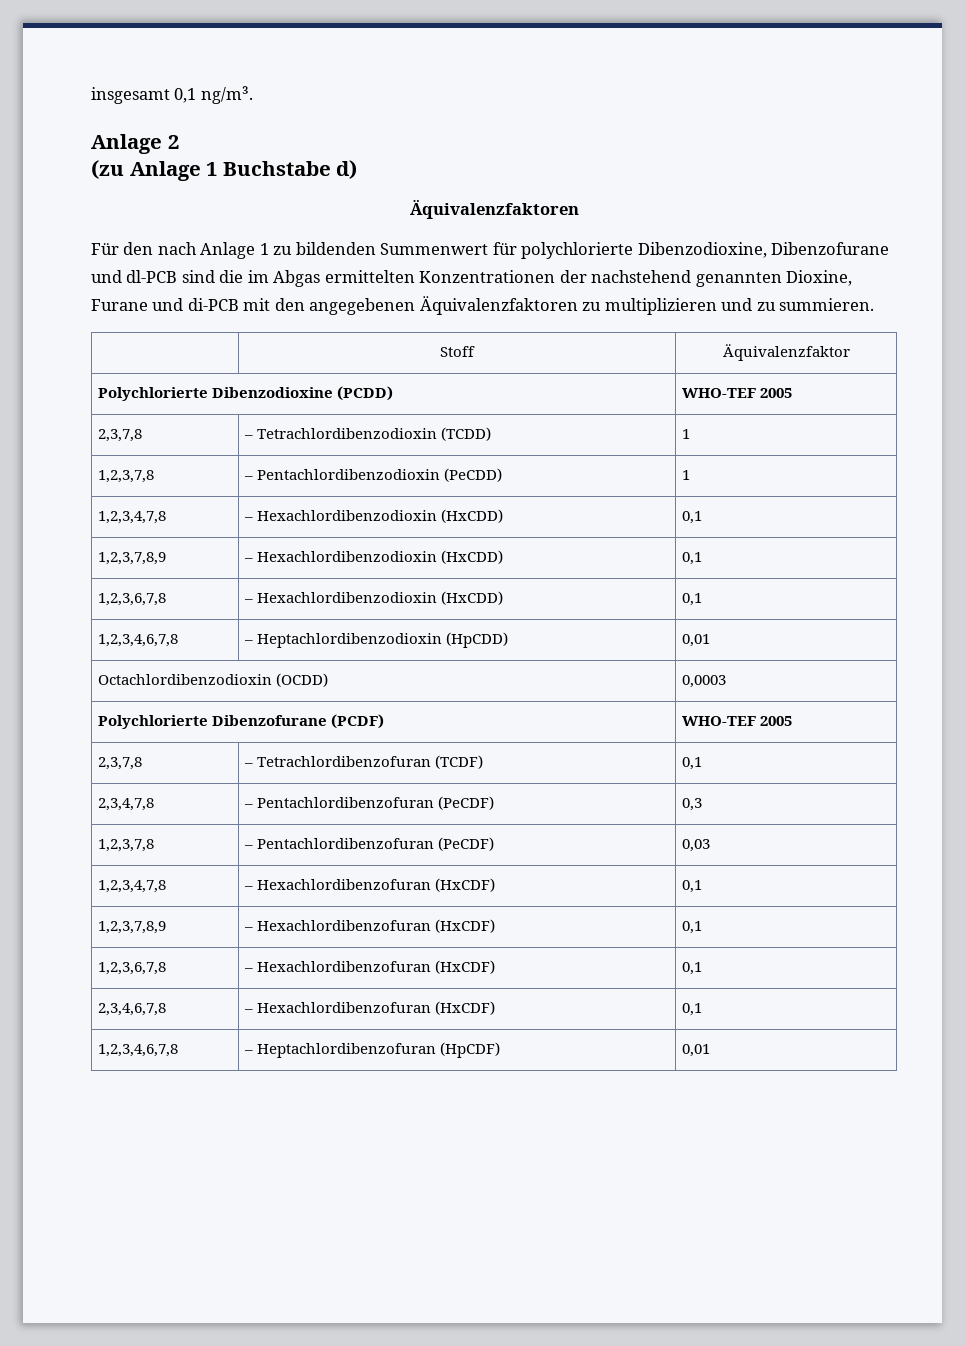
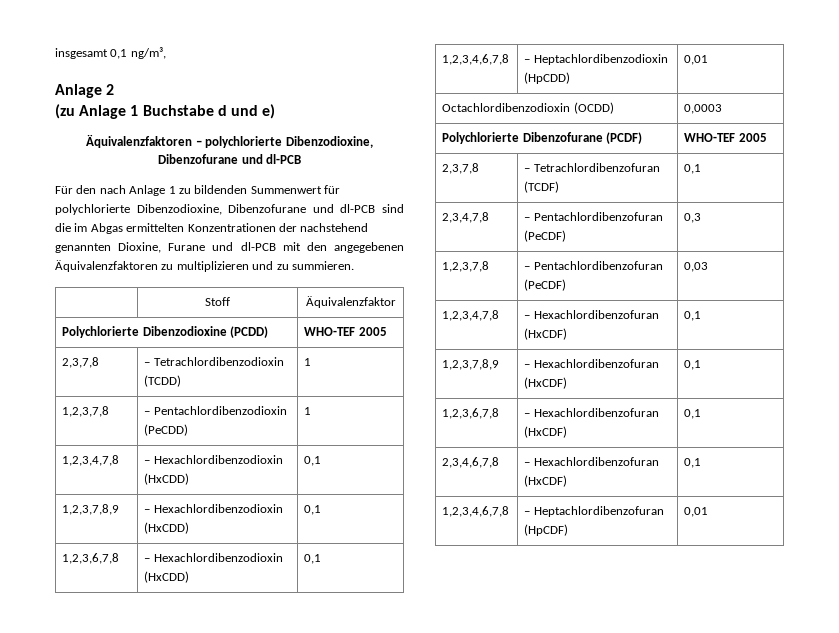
[200,86,253,104] ng/m³. -> [130,47,166,59] ng/m³,
[336,160,358,179] [410,199,579,219] d) // Äquivalenzfaktoren -> [217,104,276,119] [86,134,373,148] [158,154,301,164] d und e) // Äquivalenzfaktoren – polychlorierte Dibenzodioxine, Dibenzofurane und dl-PCB
[187,298,239,311] di-PCB -> [240,242,276,251] dl-PCB

